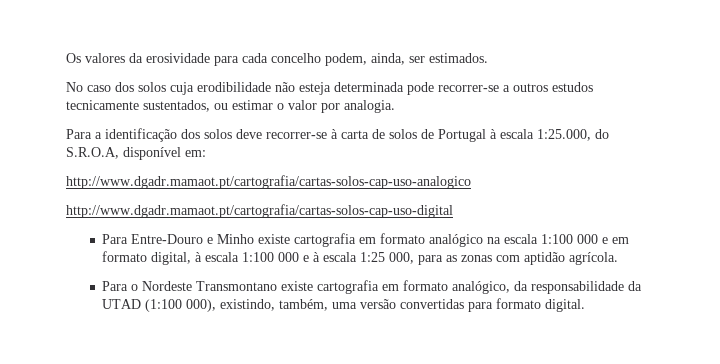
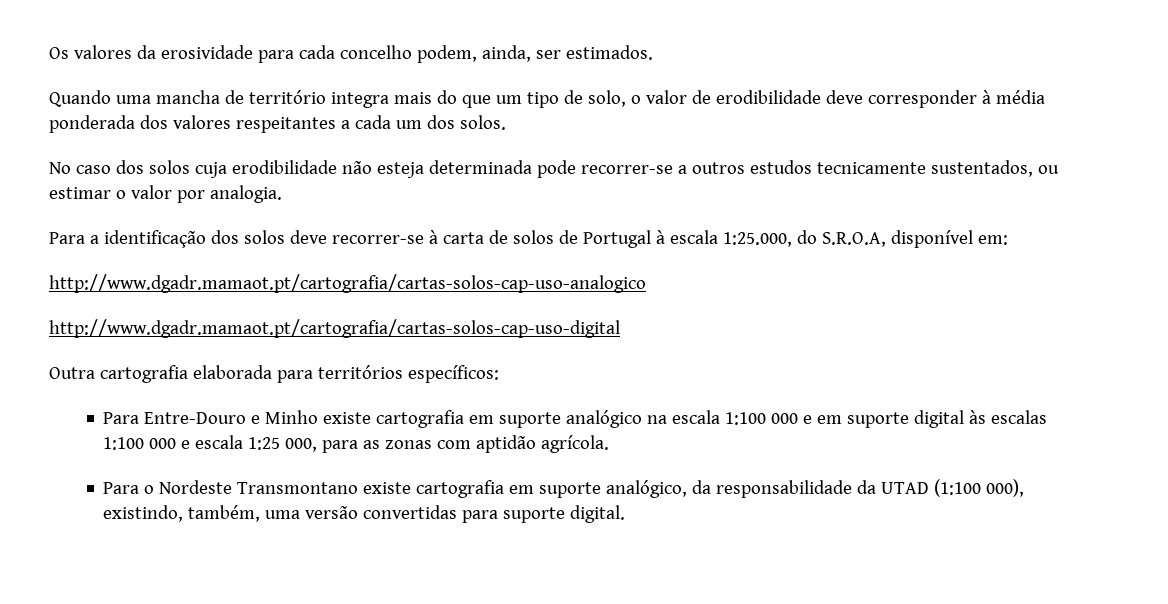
(488, 58) none -> [49,90,1045,108] [49,115,506,133] // Quando uma mancha de território integra mais do que um tipo de solo, o valor de erodibilidade deve corresponder à média ponderada dos valores respeitantes a cada um dos solos.
(453, 211) none -> [49,365,499,383] // Outra cartografia elaborada para territórios específicos:
[380,233,426,244] formato -> [499,412,562,428] suporte
[102,251,321,265] formato digital, à escala 1:100 000 e à -> [847,410,1048,428] [103,437,191,450] suporte digital às escalas 1:100 000 e
[403,280,449,291] formato -> [539,482,602,498] suporte
[496,298,542,309] formato -> [503,507,566,523] suporte

